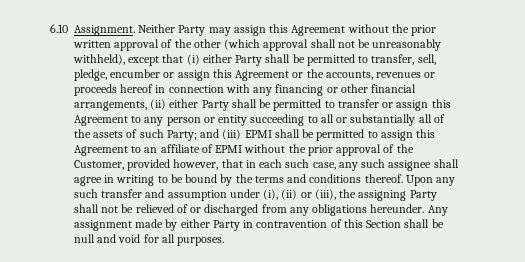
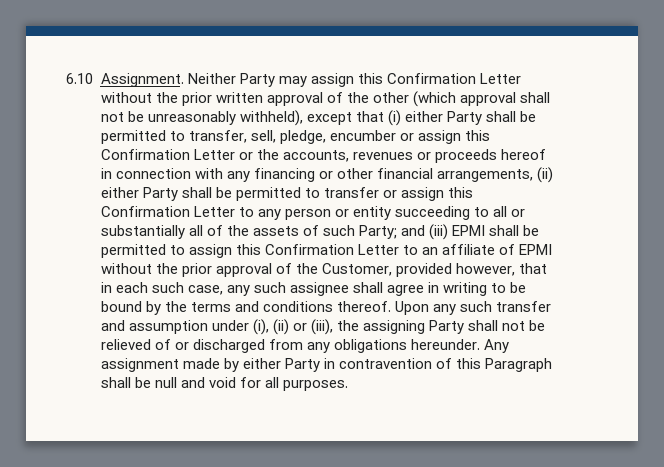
[291,25,346,36] Agreement -> [386,73,521,84] Confirmation Letter
[235,70,290,81] Agreement -> [100,149,235,160] Confirmation Letter
[74,115,128,126] Agreement -> [100,206,235,217] Confirmation Letter
[74,145,128,156] Agreement -> [264,244,399,255] Confirmation Letter
[366,220,402,228] Section -> [484,358,552,372] Paragraph

